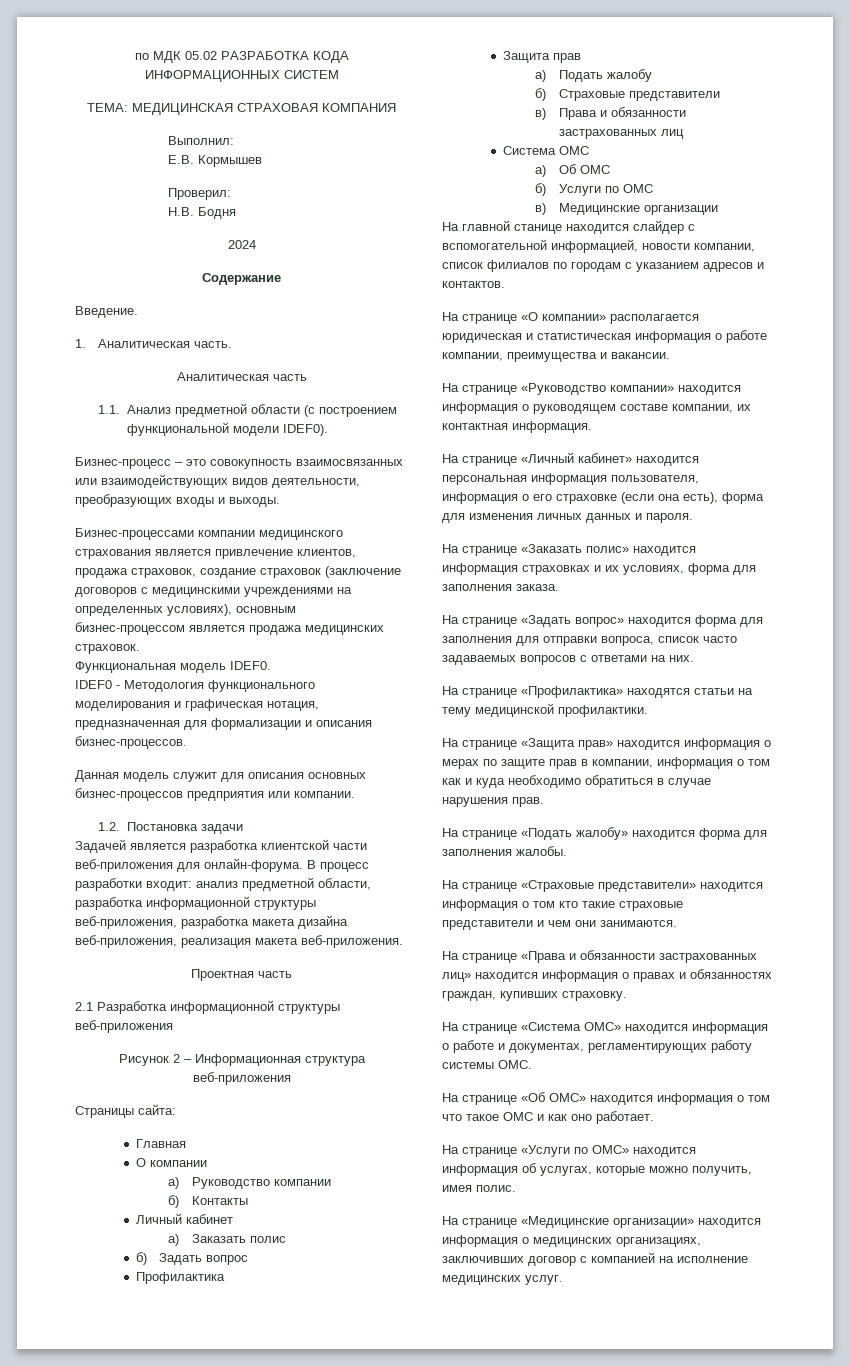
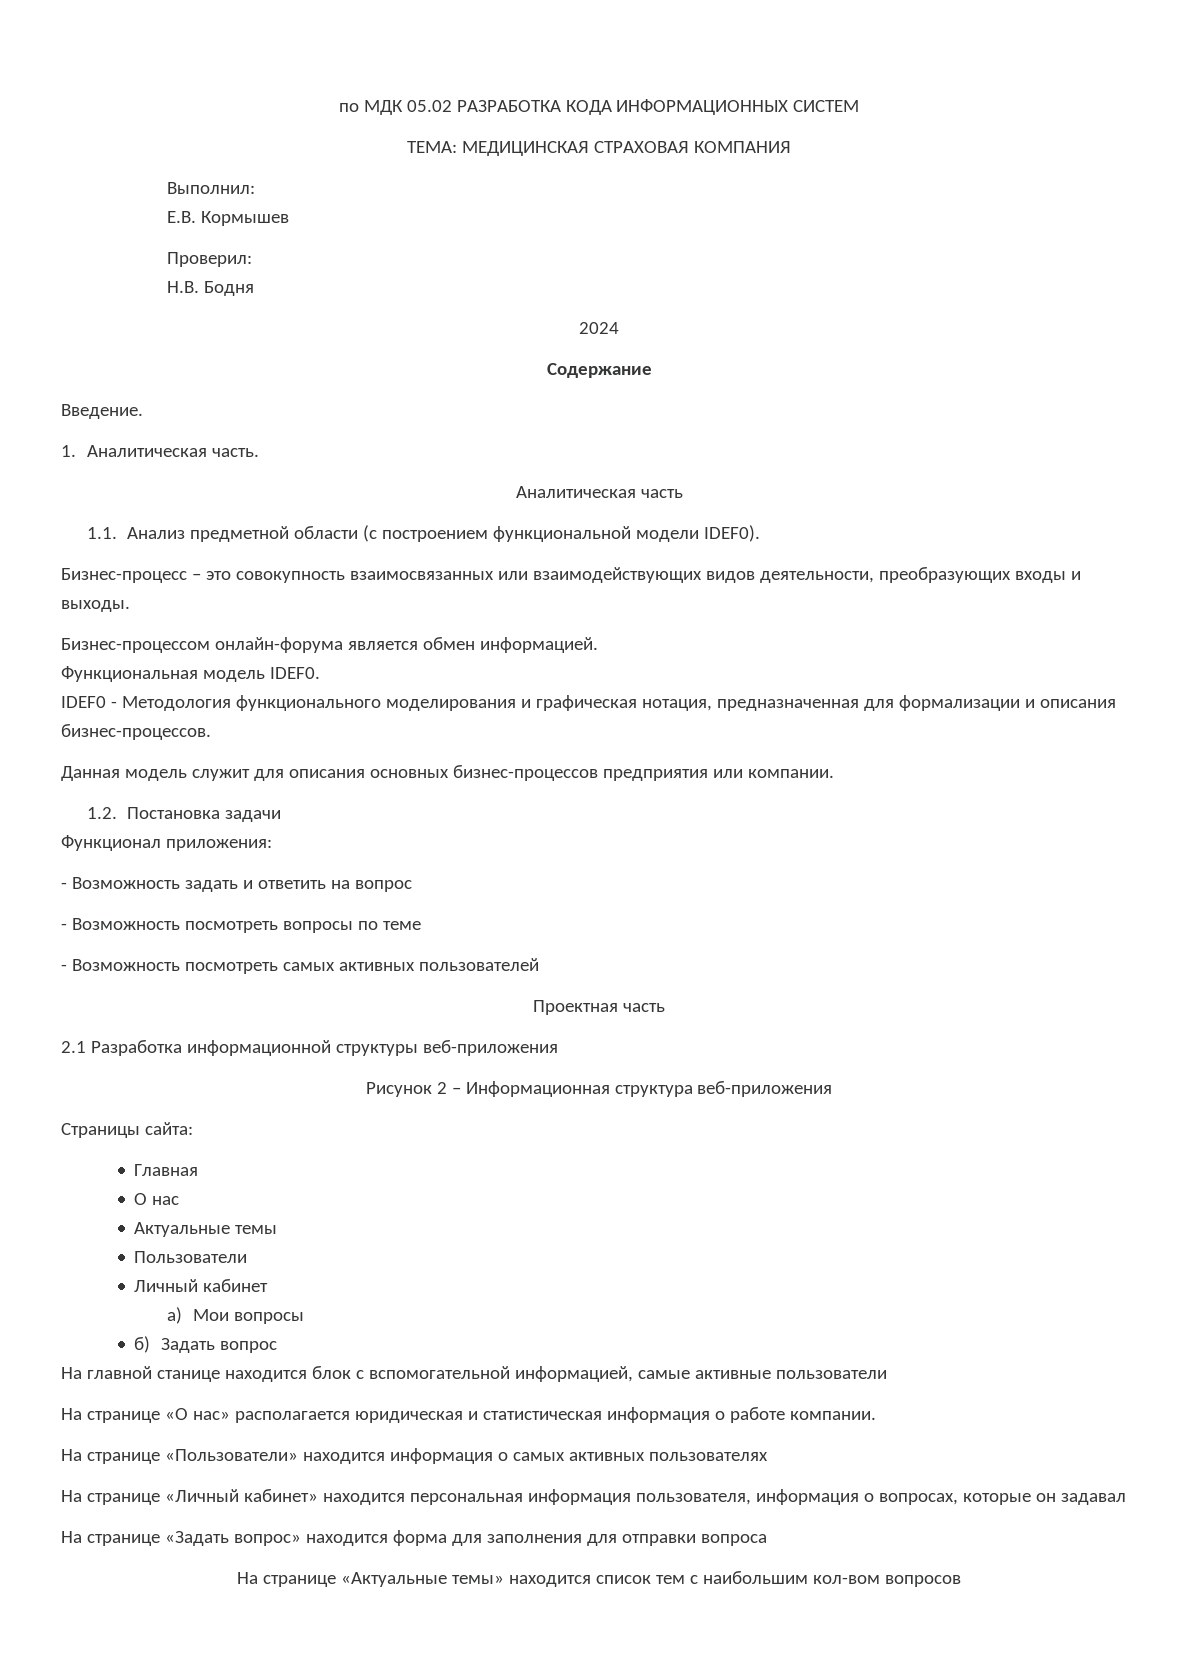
[75,528,343,540] [75,549,356,559] [75,566,401,578] [75,587,352,597] [75,604,296,616] [75,622,384,635] [75,644,140,654] Бизнес-процессами компании медицинского страхования является привлечение клиентов, продажа страховок, создание страховок (заключение договоров с медицинскими учреждениями на определенных условиях), основным бизнес-процессом является продажа медицинских страховок. -> [61,637,598,653] Бизнес-процессом онлайн-форума является обмен информацией.
[75,839,367,853] [75,858,369,872] [75,877,371,891] [75,896,316,910] [75,915,348,929] [75,935,403,948] Задачей является разработка клиентской части веб-приложения для онлайн-форума. В процесс разработки входит: анализ предметной области, разработка информационной структуры веб-приложения, разработка макета дизайна веб-приложения, реализация макета веб-приложения. -> [61,835,272,851] [61,877,412,892] [61,918,421,933] [61,958,539,974] Функционал приложения: // - Возможность задать и ответить на вопрос // - Возможность посмотреть вопросы по теме // - Возможность посмотреть самых активных пользователей
[149,1160,207,1167] [168,1177,331,1189] [168,1195,248,1208] компании // а) Руководство компании // б) Контакты -> [152,1196,180,1205] [134,1222,278,1237] [134,1251,248,1263] нас // Актуальные темы // Пользователи
[191,1234,286,1243] Заказать полис -> [193,1309,305,1324] Мои вопросы
[135,1272,225,1284] [502,51,581,63] [535,69,652,82] [535,88,720,101] [535,107,686,120] [558,129,684,139] [502,146,589,155] [535,164,610,177] [535,183,653,196] [535,203,718,215] // Профилактика // Защита прав // а) Подать жалобу // б) Страховые представители // в) Права и обязанности застрахованных лиц // Система ОМС // а) Об ОМС // б) Услуги по ОМС // в) Медицинские организации -> (277, 1347) none
[633,220,684,234] слайдер -> [311,1366,351,1379] блок
[642,243,755,252] [442,260,764,272] [442,281,505,288] новости компании, список филиалов по городам с указанием адресов и контактов. -> [637,1370,887,1379] самые активные пользователи
[542,314,606,321] компании» -> [192,1411,230,1420] нас»
[442,352,670,362] [442,383,741,395] [442,402,751,414] [442,421,592,433] компании, преимущества и вакансии. // На странице «Руководство компании» находится информация о руководящем составе компании, их контактная информация. -> [789,1411,876,1420] [61,1448,768,1464] компании. // На странице «Пользователи» находится информация о самых активных пользователях
[533,492,764,504] [442,513,693,523] [442,544,696,556] [442,563,756,575] [442,584,559,591] его страховке (если она есть), форма для изменения личных данных и пароля. // На странице «Заказать полис» находится информация страховках и их условиях, форма для заполнения заказа. -> [878,1493,1126,1505] вопросах, которые он задавал
[601,636,737,646] [442,655,694,665] [442,686,753,698] [442,703,648,717] [442,738,771,750] [442,757,770,769] [442,775,711,788] [442,797,544,807] [442,827,767,840] [442,846,567,856] [442,880,763,892] [442,899,683,911] [442,920,677,930] [442,950,757,963] [442,969,772,982] [442,991,627,1001] [442,1022,768,1034] [442,1040,752,1053] [442,1060,532,1069] [442,1092,770,1105] [442,1111,654,1124] [442,1145,696,1157] [442,1163,752,1176] [442,1185,516,1192] [442,1216,761,1228] [442,1235,701,1247] [442,1252,748,1266] [442,1275,563,1285] вопроса, список часто задаваемых вопросов с ответами на них. // На странице «Профилактика» находятся статьи на тему медицинской профилактики. // На странице «Защита прав» находится информация о мерах по защите прав в компании, информация о том как и куда необходимо обратиться в случае нарушения прав. // На странице «Подать жалобу» находится форма для заполнения жалобы. // На странице «Страховые представители» находится информация о том кто такие страховые представители и чем они занимаются. // На странице «Права и обязанности застрахованных лиц» находится информация о правах и обязанностях граждан, купивших страховку. // На странице «Система ОМС» находится информация о работе и документах, регламентирующих работу системы ОМС. // На странице «Об ОМС» находится информация о том что такое ОМС и как оно работает. // На странице «Услуги по ОМС» находится информация об услугах, которые можно получить, имея полис. // На странице «Медицинские организации» находится информация о медицинских организациях, заключивших договор с компанией на исполнение медицинских услуг. -> [700,1534,767,1546] [237,1571,961,1587] вопроса // На странице «Актуальные темы» находится список тем с наибольшим кол-вом вопросов

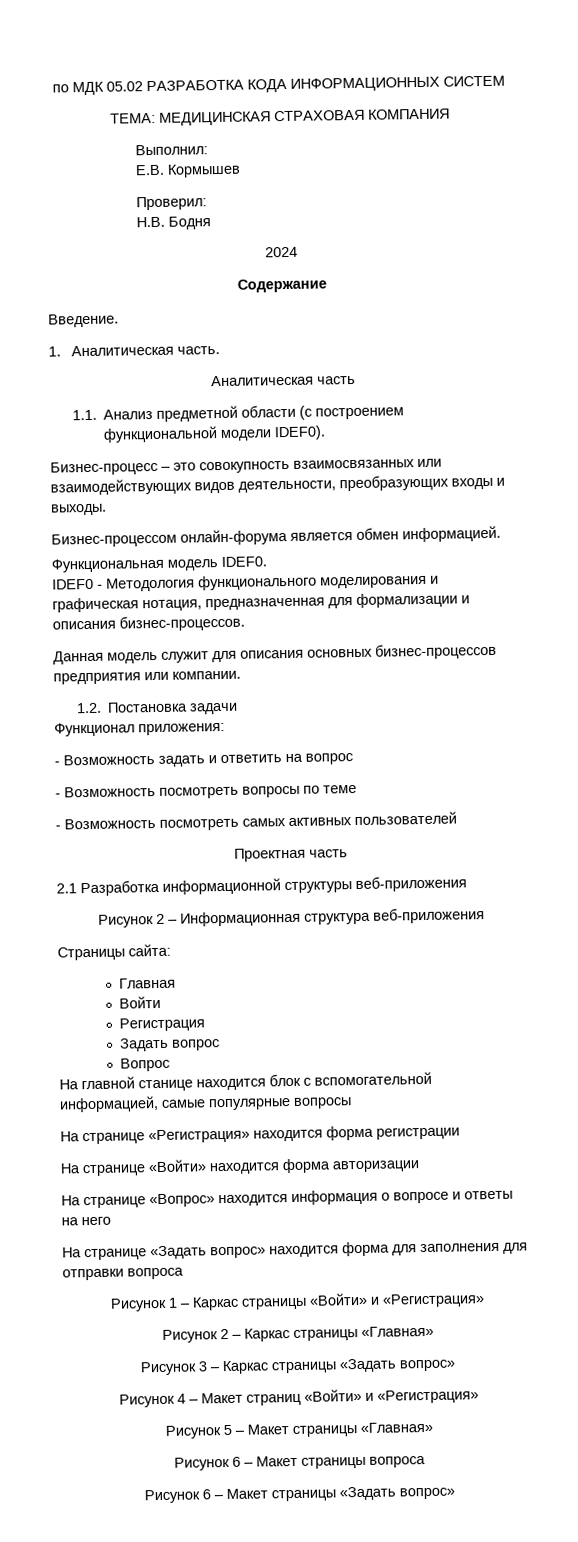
[134,1193,180,1205] [134,1222,278,1237] [134,1251,248,1263] [134,1279,269,1292] [166,1307,305,1324] [134,1336,151,1353] О нас // Актуальные темы // Пользователи // Личный кабинет // а) Мои вопросы // б) -> [119,995,162,1009] [119,1017,206,1032] Войти // Регистрация //
(277, 1347) none -> [120,1057,171,1072] // Вопрос
[694,1370,887,1379] [61,1407,876,1423] [61,1448,768,1464] [61,1489,1126,1505] активные пользователи // На странице «О нас» располагается юридическая и статистическая информация о работе компании. // На странице «Пользователи» находится информация о самых активных пользователях // На странице «Личный кабинет» находится персональная информация пользователя, информация о вопросах, которые он задавал -> [208,1097,352,1111] [60,1125,460,1145] [60,1158,420,1177] [61,1189,513,1209] [61,1216,111,1226] популярные вопросы // На странице «Регистрация» находится форма регистрации // На странице «Войти» находится форма авторизации // На странице «Вопрос» находится информация о вопросе и ответы на него
[237,1571,961,1587] На странице «Актуальные темы» находится список тем с наибольшим кол-вом вопросов -> [109,1292,485,1312] [161,1325,434,1343] [140,1358,456,1376] [118,1388,479,1408] [164,1421,433,1439] [174,1455,426,1471] [144,1486,455,1504] Рисунок 1 – Каркас страницы «Войти» и «Регистрация» // Рисунок 2 – Каркас страницы «Главная» // Рисунок 3 – Каркас страницы «Задать вопрос» // Рисунок 4 – Макет страниц «Войти» и «Регистрация» // Рисунок 5 – Макет страницы «Главная» // Рисунок 6 – Макет страницы вопроса // Рисунок 6 – Макет страницы «Задать вопрос»

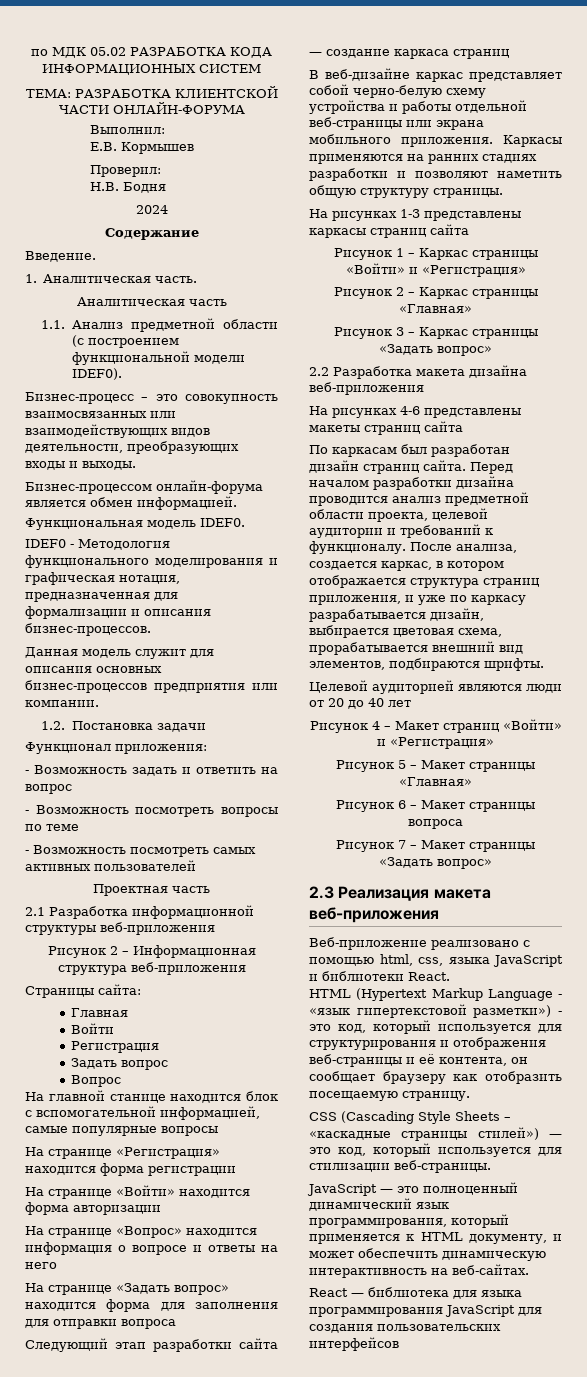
[158,108,450,126] МЕДИЦИНСКАЯ СТРАХОВАЯ КОМПАНИЯ -> [74,85,278,98] [58,101,245,114] РАЗРАБОТКА КЛИЕНТСКОЙ ЧАСТИ ОНЛАЙН-ФОРУМА
(184, 1273) none -> [25,1338,278,1352] [309,49,509,59] [309,68,562,82] [309,84,486,98] [309,100,527,114] [309,117,484,130] [309,134,562,147] [309,154,537,164] [309,168,562,181] [309,185,503,198] [309,209,521,221] [309,224,469,238] // Следующий этап разработки сайта — создание каркаса страниц // В веб-дизайне каркас представляет собой черно-белую схему устройства и работы отдельной веб-страницы или экрана мобильного приложения. Каркасы применяются на ранних стадиях разработки и позволяют наметить общую структуру страницы. // На рисунках 1-3 представлены каркасы страниц сайта
(456, 1365) none -> [309,365,527,379] [309,382,424,395] [309,406,521,418] [309,421,463,435] [309,444,510,457] [309,460,513,474] [309,476,514,490] [309,492,529,506] [309,508,488,522] [309,524,493,538] [309,541,517,554] [309,561,504,571] [309,575,539,588] [309,595,526,605] [309,608,484,622] [309,625,502,638] [309,641,523,655] [309,658,544,671] [309,680,562,694] [309,698,411,709] // 2.2 Разработка макета дизайна веб-приложения // На рисунках 4-6 представлены макеты страниц сайта // По каркасам был разработан дизайн страниц сайта. Перед началом разработки дизайна проводится анализ предметной области проекта, целевой аудитории и требований к функционалу. После анализа, создается каркас, в котором отображается структура страниц приложения, и уже по каркасу разрабатывается дизайн, выбирается цветовая схема, прорабатывается внешний вид элементов, подбираются шрифты. // Целевой аудиторией являются люди от 20 до 40 лет
[202,1489,211,1500] 6 -> [398,840,406,849] 7
(455, 1493) none -> [309,886,491,901] [309,907,439,923] [309,937,530,950] [309,954,563,967] [309,971,450,981] [309,988,562,1001] [309,1004,562,1018] [309,1020,562,1034] [309,1037,546,1050] [309,1054,528,1067] [309,1071,562,1084] [309,1091,470,1101] [309,1111,511,1124] [309,1127,562,1141] [309,1143,562,1157] [309,1160,491,1173] [307,1182,518,1196] [309,1198,449,1211] [309,1214,509,1228] [309,1232,562,1244] [309,1248,546,1261] [309,1264,529,1278] [309,1287,522,1299] [309,1305,542,1317] [309,1324,501,1333] [309,1337,399,1351] // 2.3 Реализация макета веб-приложения // Веб-приложение реализовано с помощью html, css, языка JavaScript и библиотеки React. // HTML (Hypertext Markup Language - «язык гипертекстовой разметки») - это код, который используется для структурирования и отображения веб-страницы и её контента, он сообщает браузеру как отобразить посещаемую страницу. // CSS (Cascading Style Sheets – «каскадные страницы стилей») — это код, который используется для стилизации веб-страницы. // JavaScript — это полноценный динамический язык программирования, который применяется к HTML документу, и может обеспечить динамическую интерактивность на веб-сайтах. // React — библиотека для языка программирования JavaScript для создания пользовательских интерфейсов

